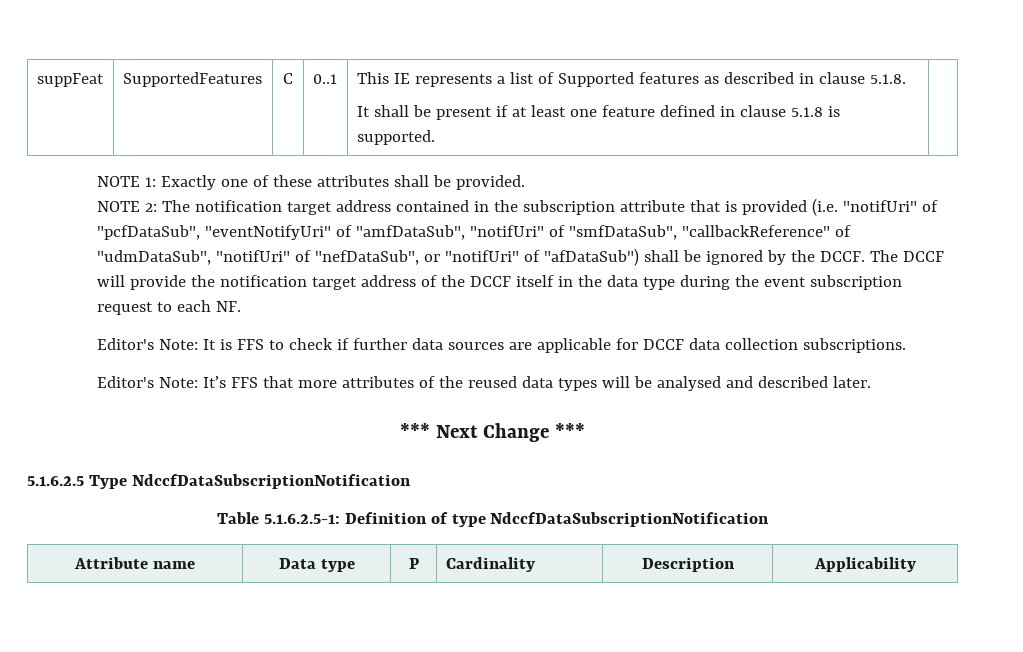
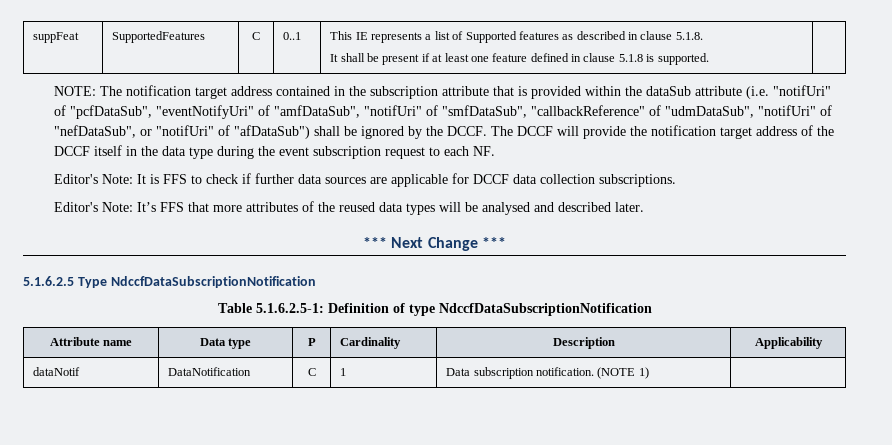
[97,175,526,190] [97,201,158,212] NOTE 1: Exactly one of these attributes shall be provided. // NOTE 2: -> [54,86,97,96] NOTE:
(808, 207) none -> [585,86,743,96] within the dataSub attribute
(916, 564) none -> [33,367,81,376] [168,367,252,376] [307,368,316,376] [340,368,347,376] [446,367,649,379] // dataNotif | DataNotification | C | 1 | Data subscription notification. (NOTE 1) |

